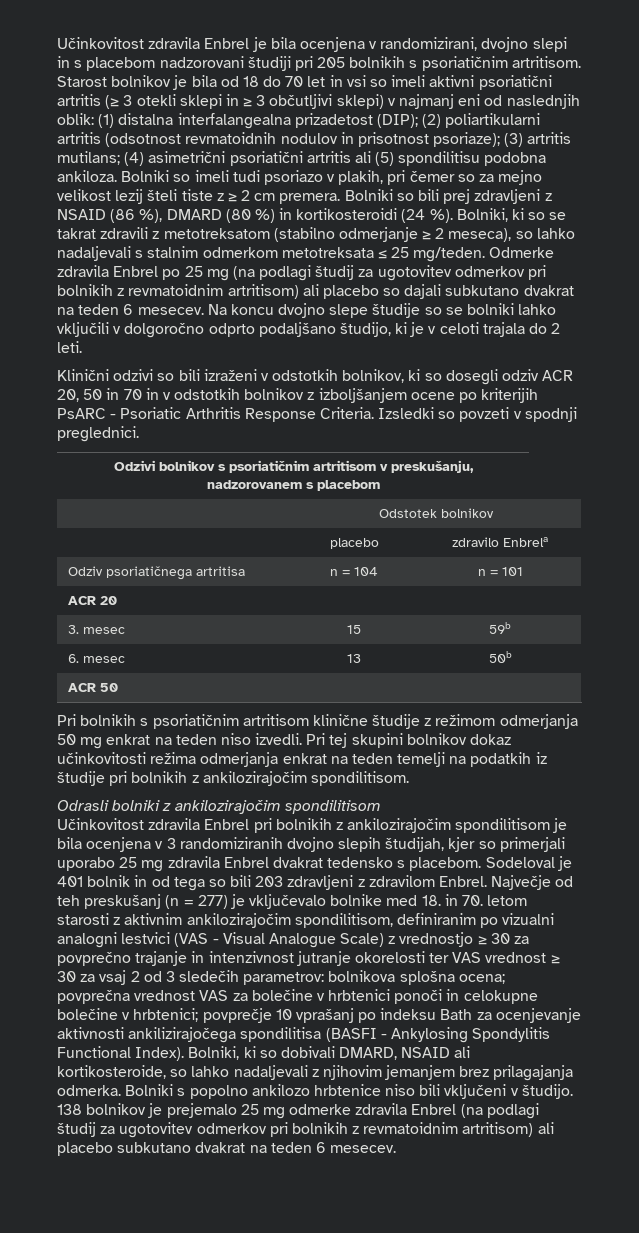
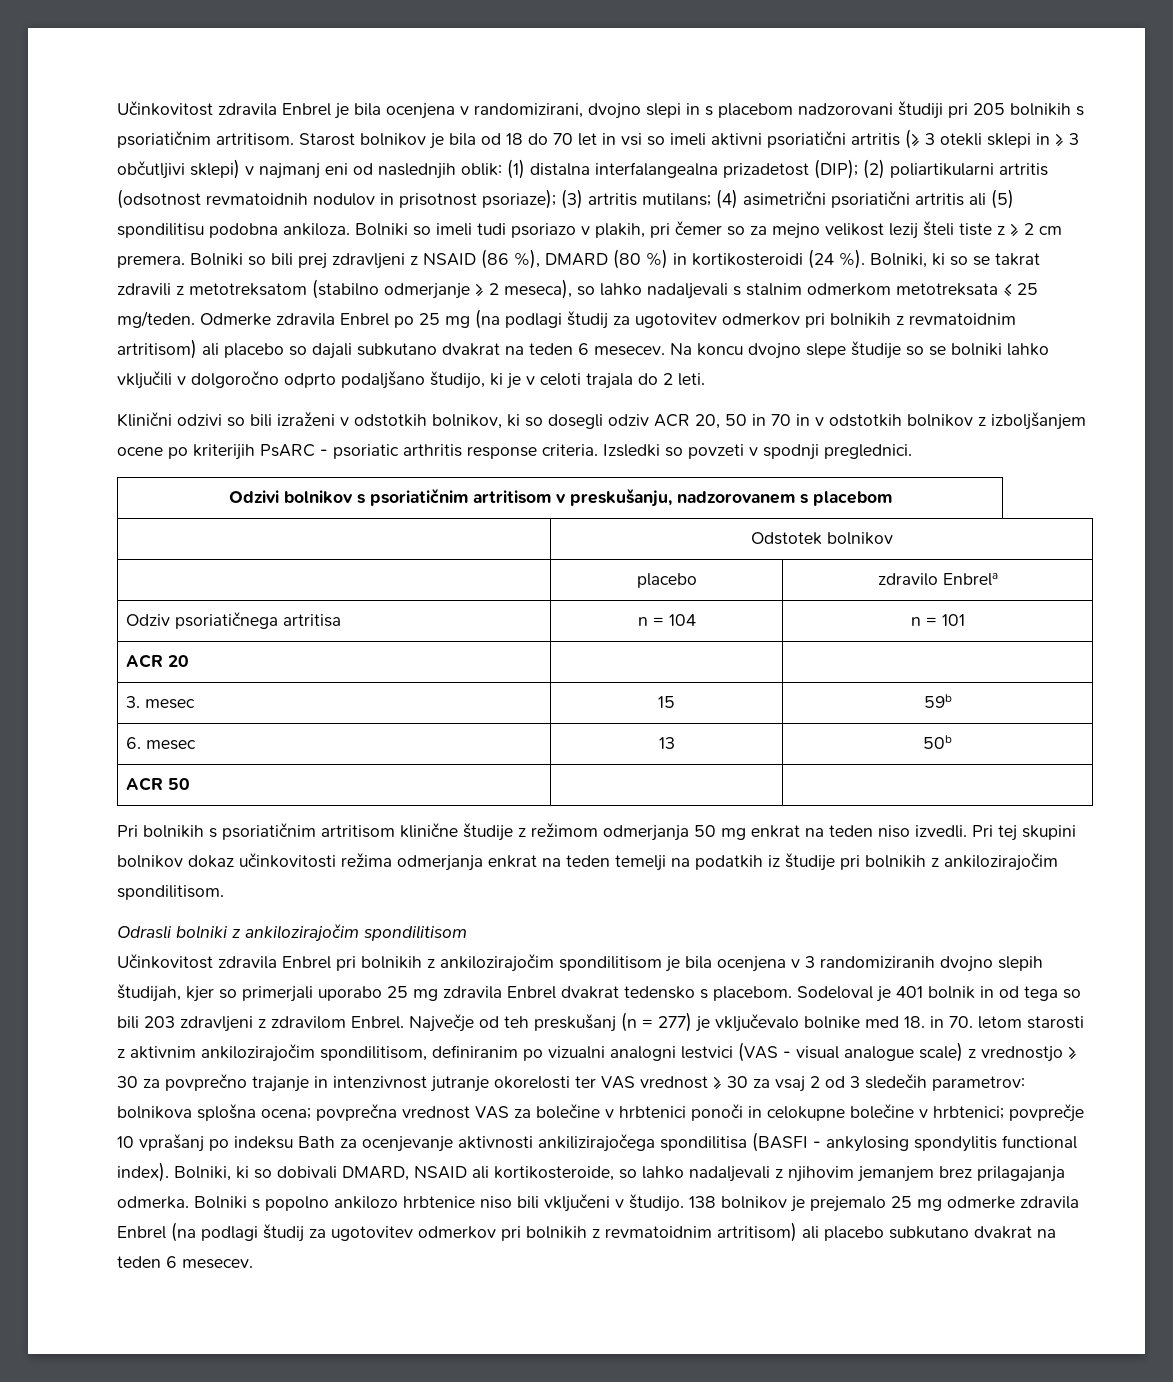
[120,407,374,422] Psoriatic Arthritis Response Criteria. -> [333,444,598,459] psoriatic arthritis response criteria.
[222,932,385,948] Visual Analogue Scale) -> [796,1042,963,1062] visual analogue scale)
[390,1027,551,1043] [57,1046,185,1061] Ankylosing Spondylitis Functional Index). -> [826,1135,1077,1152] [117,1162,169,1182] ankylosing spondylitis functional index).

